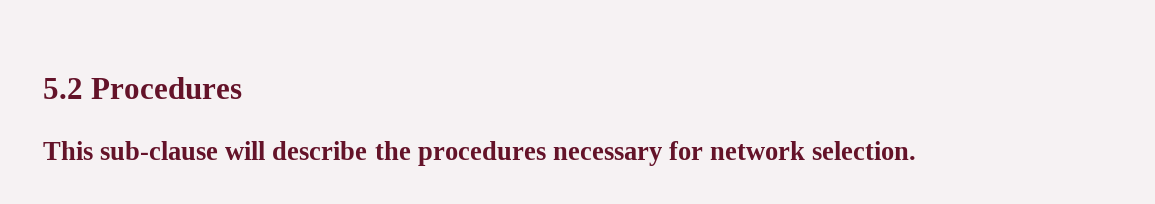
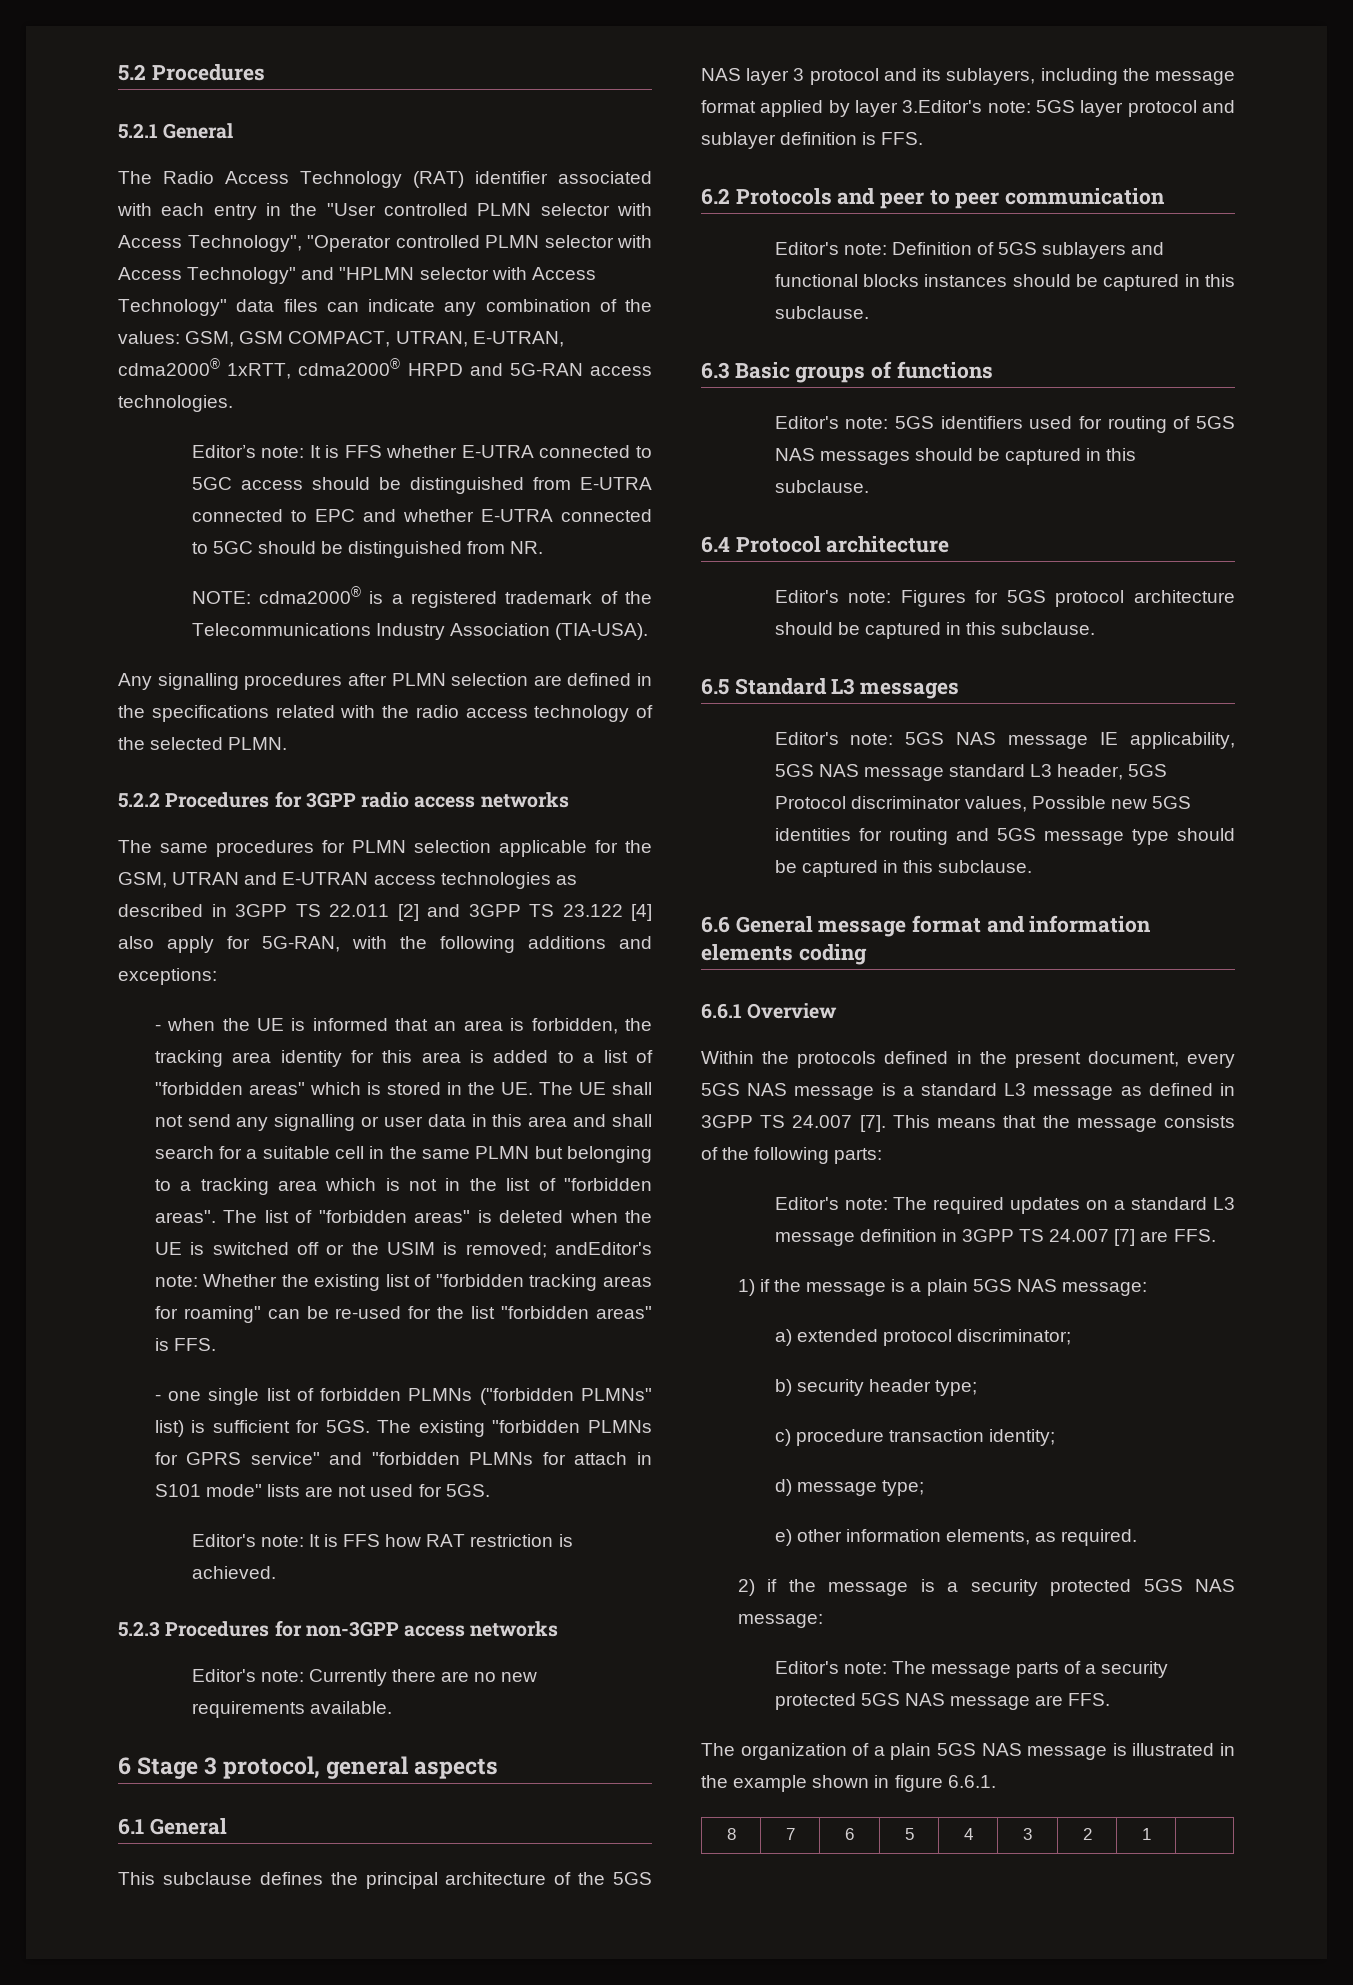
[43,141,917,166] This sub-clause will describe the procedures necessary for network selection. -> [118,123,234,139] [118,171,652,188] [117,203,652,220] [118,235,652,252] [118,267,596,284] [118,299,652,316] [118,331,564,347] [118,358,653,379] [118,395,233,412] [191,445,652,458] [191,477,653,494] [191,509,653,522] [191,541,544,558] [191,586,652,608] [191,623,648,640] [118,673,652,690] [118,705,653,722] [118,737,288,750] [118,791,569,808] [118,840,652,857] [118,872,577,889] [118,904,652,921] [118,936,652,953] [118,968,217,985] [154,1018,653,1034] [154,1050,654,1067] [154,1082,653,1095] [154,1114,652,1131] [154,1146,652,1163] [154,1178,653,1195] [154,1210,652,1223] [154,1242,653,1258] [154,1274,652,1291] [154,1306,653,1323] [154,1338,216,1351] [154,1388,652,1405] [154,1420,652,1437] [154,1452,652,1465] [154,1484,490,1497] [191,1534,573,1547] [191,1566,276,1579] [118,1620,559,1637] [191,1669,538,1686] [191,1701,392,1718] [118,1756,499,1779] [118,1818,227,1835] [118,1872,652,1889] [701,68,1235,85] [701,100,1235,117] [701,132,924,149] [701,188,1166,209] [774,242,1165,259] [774,274,1235,291] [774,306,869,319] [701,361,993,383] [774,416,1235,433] [774,448,1137,465] [774,480,869,493] [701,536,950,553] [774,590,1235,607] [774,622,1096,639] [701,678,960,699] [774,732,1235,749] [774,764,1168,781] [774,796,1192,812] [774,828,1235,845] [774,860,1033,877] [701,915,1152,937] [701,944,867,965] [701,1003,838,1019] [701,1051,1235,1068] [701,1083,1235,1100] [701,1115,1235,1132] [701,1147,883,1164] [774,1197,1235,1214] [774,1229,1216,1246] [737,1279,1147,1296] [774,1329,1071,1346] [774,1379,977,1396] [774,1429,1055,1446] [774,1479,924,1496] [774,1529,1138,1546] [737,1579,1235,1596] [737,1614,823,1628] [774,1661,1169,1678] [774,1693,1111,1710] [701,1743,1235,1760] [701,1775,996,1792] [726,1828,736,1840] [785,1828,795,1840] [845,1828,854,1840] [904,1828,914,1840] [963,1828,973,1840] [1023,1828,1032,1840] [1082,1828,1092,1840] [1141,1828,1151,1840] 5.2.1 General // The Radio Access Technology (RAT) identifier associated with each entry in the "User controlled PLMN selector with Access Technology", "Operator controlled PLMN selector with Access Technology" and "HPLMN selector with Access Technology" data files can indicate any combination of the values: GSM, GSM COMPACT, UTRAN, E-UTRAN, cdma2000® 1xRTT, cdma2000® HRPD and 5G-RAN access technologies. // Editor’s note: It is FFS whether E-UTRA connected to 5GC access should be distinguished from E-UTRA connected to EPC and whether E-UTRA connected to 5GC should be distinguished from NR. // NOTE: cdma2000® is a registered trademark of the Telecommunications Industry Association (TIA-USA). // Any signalling procedures after PLMN selection are defined in the specifications related with the radio access technology of the selected PLMN. // 5.2.2 Procedures for 3GPP radio access networks // The same procedures for PLMN selection applicable for the GSM, UTRAN and E-UTRAN access technologies as described in 3GPP TS 22.011 [2] and 3GPP TS 23.122 [4] also apply for 5G-RAN, with the following additions and exceptions: // - when the UE is informed that an area is forbidden, the tracking area identity for this area is added to a list of "forbidden areas" which is stored in the UE. The UE shall not send any signalling or user data in this area and shall search for a suitable cell in the same PLMN but belonging to a tracking area which is not in the list of "forbidden areas". The list of "forbidden areas" is deleted when the UE is switched off or the USIM is removed; andEditor's note: Whether the existing list of "forbidden tracking areas for roaming" can be re-used for the list "forbidden areas" is FFS. // - one single list of forbidden PLMNs ("forbidden PLMNs" list) is sufficient for 5GS. The existing "forbidden PLMNs for GPRS service" and "forbidden PLMNs for attach in S101 mode" lists are not used for 5GS. // Editor's note: It is FFS how RAT restriction is achieved. // 5.2.3 Procedures for non-3GPP access networks // Editor's note: Currently there are no new requirements available. // 6 Stage 3 protocol, general aspects // 6.1 General // This subclause defines the principal architecture of the 5GS NAS layer 3 protocol and its sublayers, including the message format applied by layer 3.Editor's note: 5GS layer protocol and sublayer definition is FFS. // 6.2 Protocols and peer to peer communication // Editor's note: Definition of 5GS sublayers and functional blocks instances should be captured in this subclause. // 6.3 Basic groups of functions // Editor's note: 5GS identifiers used for routing of 5GS NAS messages should be captured in this subclause. // 6.4 Protocol architecture // Editor's note: Figures for 5GS protocol architecture should be captured in this subclause. // 6.5 Standard L3 messages // Editor's note: 5GS NAS message IE applicability, 5GS NAS message standard L3 header, 5GS Protocol discriminator values, Possible new 5GS identities for routing and 5GS message type should be captured in this subclause. // 6.6 General message format and information elements coding // 6.6.1 Overview // Within the protocols defined in the present document, every 5GS NAS message is a standard L3 message as defined in 3GPP TS 24.007 [7]. This means that the message consists of the following parts: // Editor's note: The required updates on a standard L3 message definition in 3GPP TS 24.007 [7] are FFS. // 1) if the message is a plain 5GS NAS message: // a) extended protocol discriminator; // b) security header type; // c) procedure transaction identity; // d) message type; // e) other information elements, as required. // 2) if the message is a security protected 5GS NAS message: // Editor's note: The message parts of a security protected 5GS NAS message are FFS. // The organization of a plain 5GS NAS message is illustrated in the example shown in figure 6.6.1. // 8 | 7 | 6 | 5 | 4 | 3 | 2 | 1 |

